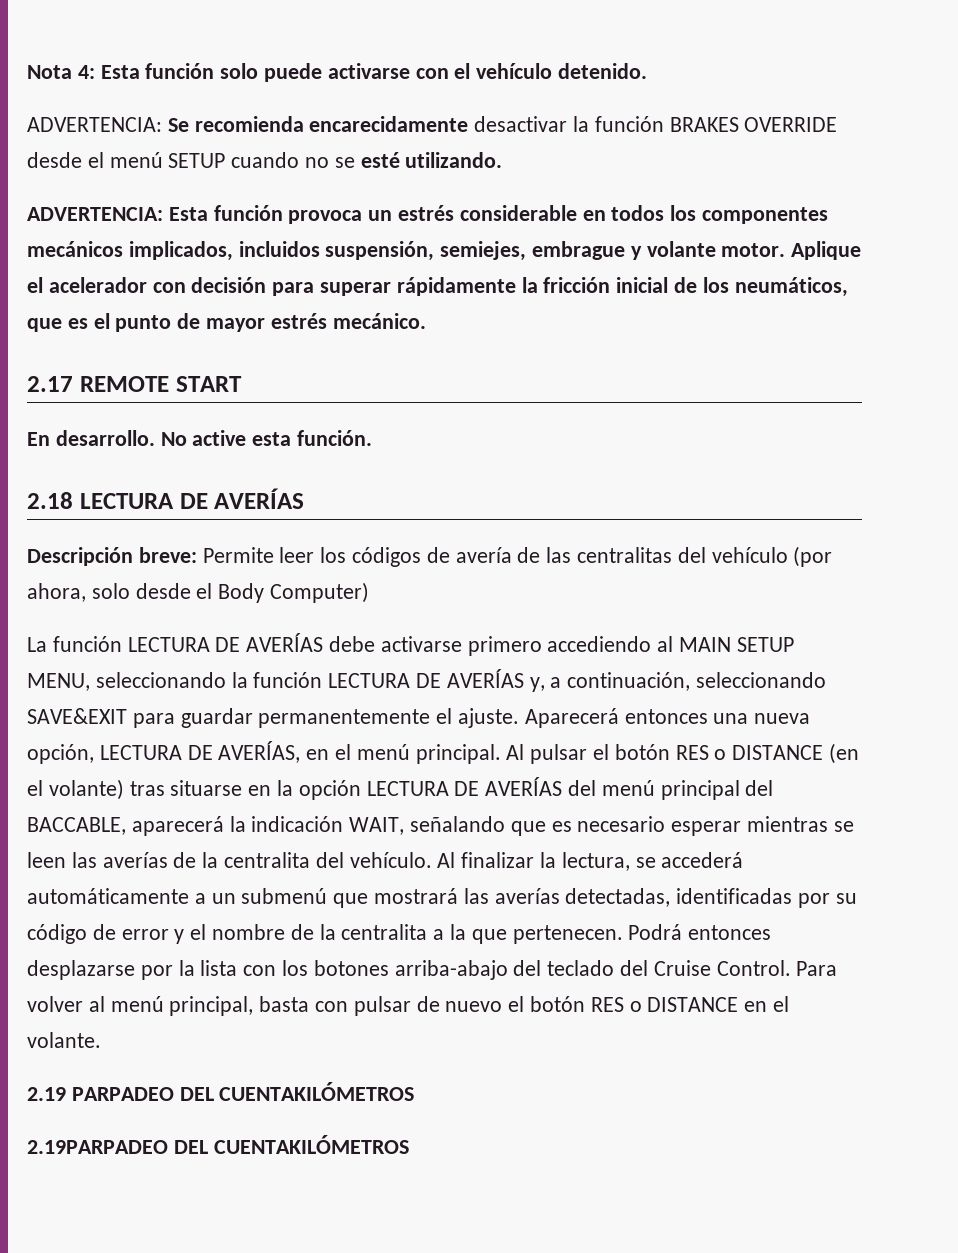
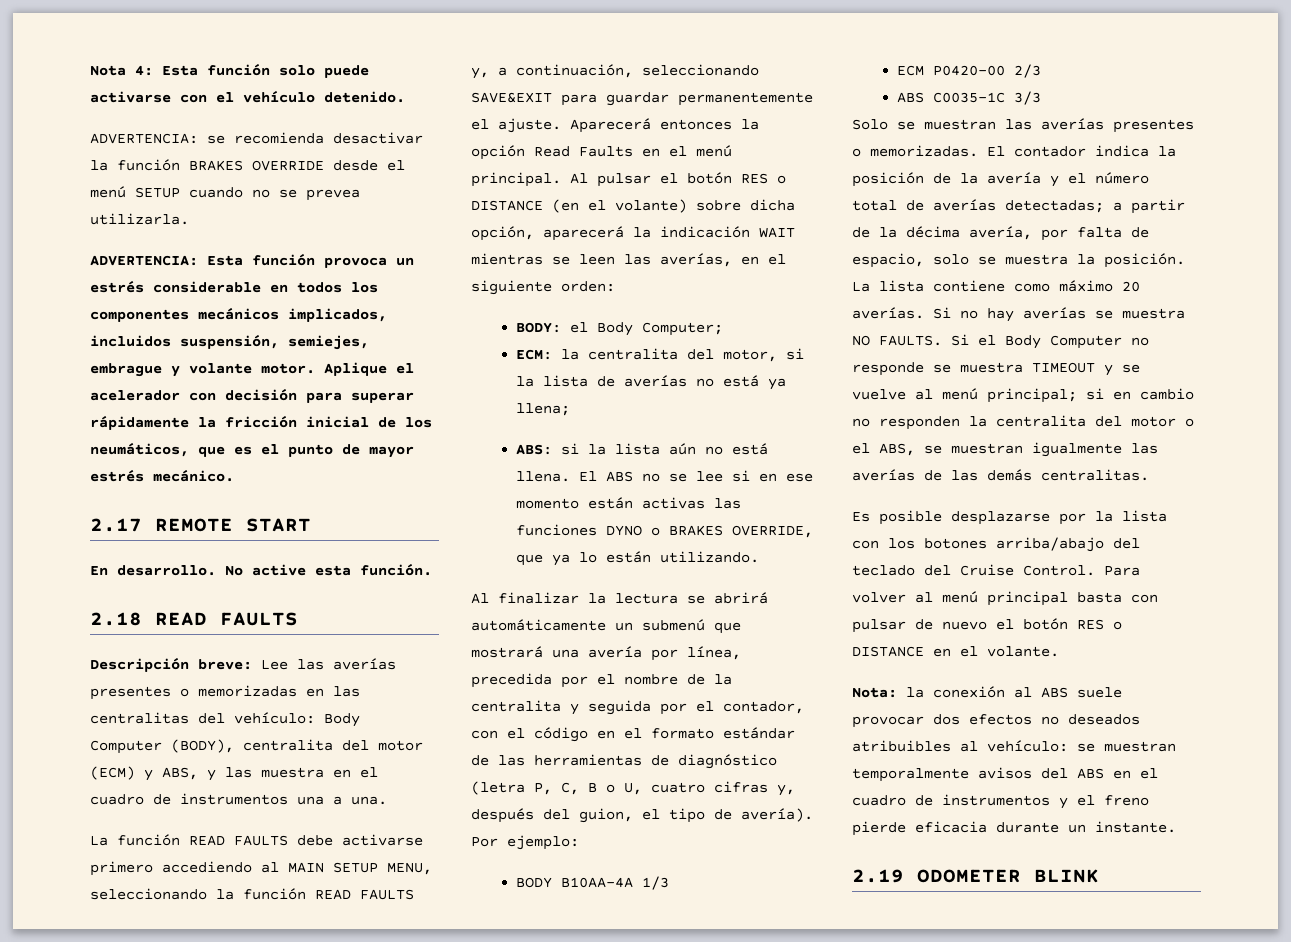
[167,116,469,132] Se recomienda encarecidamente -> [207,132,324,144] se recomienda
[360,152,503,168] esté utilizando. -> [306,189,360,201] [90,213,189,225] prevea utilizarla.
[79,488,305,509] LECTURA DE AVERÍAS -> [155,612,298,626] READ FAULTS
[202,546,833,567] [27,582,370,603] Permite leer los códigos de avería de las centralitas del vehículo (por ahora, solo desde el Body Computer) -> [261,658,396,670] [90,685,360,700] [90,712,360,727] [90,739,423,754] [90,766,378,781] [90,793,387,805] Lee las averías presentes o memorizadas en las centralitas del vehículo: Body Computer (BODY), centralita del motor (ECM) y ABS, y las muestra en el cuadro de instrumentos una a una.
[127,633,324,652] LECTURA DE AVERÍAS -> [189,835,288,846] READ FAULTS
[328,669,524,688] LECTURA DE AVERÍAS -> [315,889,414,900] READ FAULTS
[713,713,811,724] [27,741,301,764] una nueva opción, LECTURA DE AVERÍAS, -> [741,119,759,130] [471,145,633,160] la opción Read Faults
[129,777,774,800] [27,816,854,836] [27,852,744,871] [27,888,857,908] [27,924,185,944] tras situarse en la opción LECTURA DE AVERÍAS del menú principal del BACCABLE, aparecerá la indicación WAIT, señalando que es necesario esperar mientras se leen las averías de la centralita del vehículo. Al finalizar la lectura, se accederá automáticamente a un submenú que mostrará las averías detectadas, identificadas por su código de error y -> [696,199,795,211] [471,226,795,241] [471,253,786,267] [471,280,615,295] [516,322,724,336] [516,348,805,362] [516,375,787,390] [516,403,571,416] [516,443,769,455] [516,470,814,482] [516,497,742,509] [516,524,814,538] [516,551,760,566] [471,592,768,604] [471,619,741,634] [471,646,741,661] [471,673,588,688] sobre dicha opción, aparecerá la indicación WAIT mientras se leen las averías, en el siguiente orden: // BODY: el Body Computer; // ECM: la centralita del motor, si la lista de averías no está ya llena; // ABS: si la lista aún no está llena. El ABS no se lee si en ese momento están activas las funciones DYNO o BRAKES OVERRIDE, que ya lo están utilizando. // Al finalizar la lectura se abrirá automáticamente un submenú que mostrará una avería por línea, precedida por
[433,924,772,944] a la que pertenecen. Podrá entonces -> [570,700,804,715] [471,727,795,742] [471,754,777,769] [471,781,795,796] [471,808,813,823] [471,835,579,850] [516,876,670,890] [897,64,1042,78] [897,91,1042,105] [852,118,1194,133] [852,145,1176,157] [852,172,1149,187] [852,199,1185,214] [852,226,1149,241] [852,253,1185,268] [852,280,1140,292] [852,307,1185,322] [852,334,1149,349] [852,362,1140,376] [852,388,1194,403] [852,415,1194,430] [852,442,1158,457] [852,469,1149,481] [852,510,942,525] y seguida por el contador, con el código en el formato estándar de las herramientas de diagnóstico (letra P, C, B o U, cuatro cifras y, después del guion, el tipo de avería). Por ejemplo: // BODY B10AA-4A 1/3 // ECM P0420-00 2/3 // ABS C0035-1C 3/3 // Solo se muestran las averías presentes o memorizadas. El contador indica la posición de la avería y el número total de averías detectadas; a partir de la décima avería, por falta de espacio, solo se muestra la posición. La lista contiene como máximo 20 averías. Si no hay averías se muestra NO FAULTS. Si el Body Computer no responde se muestra TIMEOUT y se vuelve al menú principal; si en cambio no responden la centralita del motor o el ABS, se muestran igualmente las averías de las demás centralitas. // Es posible
[394,960,508,980] arriba-abajo -> [996,537,1104,552] arriba/abajo
[169,996,254,1016] principal, -> [987,591,1068,606] principal
[27,1082,415,1101] [27,1135,409,1154] 2.19 PARPADEO DEL CUENTAKILÓMETROS // 2.19PARPADEO DEL CUENTAKILÓMETROS -> [852,686,1122,698] [852,714,1140,728] [852,740,1176,752] [852,767,1158,782] [852,794,1149,809] [852,821,1176,836] [852,869,1099,883] Nota: la conexión al ABS suele provocar dos efectos no deseados atribuibles al vehículo: se muestran temporalmente avisos del ABS en el cuadro de instrumentos y el freno pierde eficacia durante un instante. // 2.19 ODOMETER BLINK

